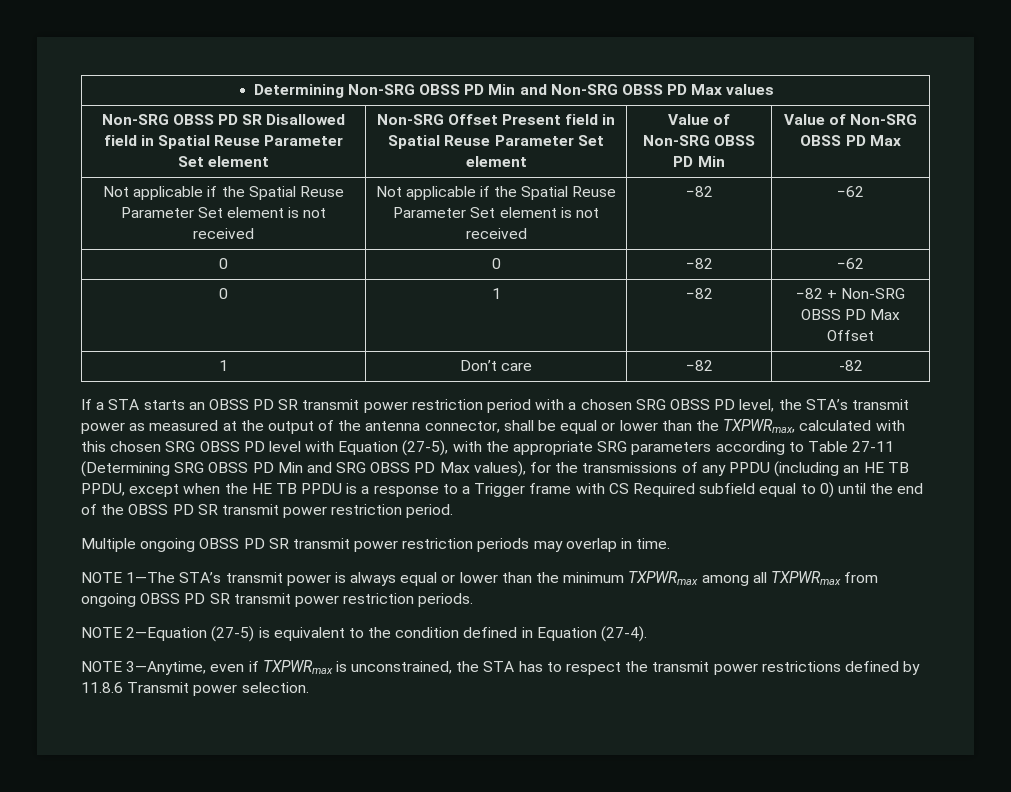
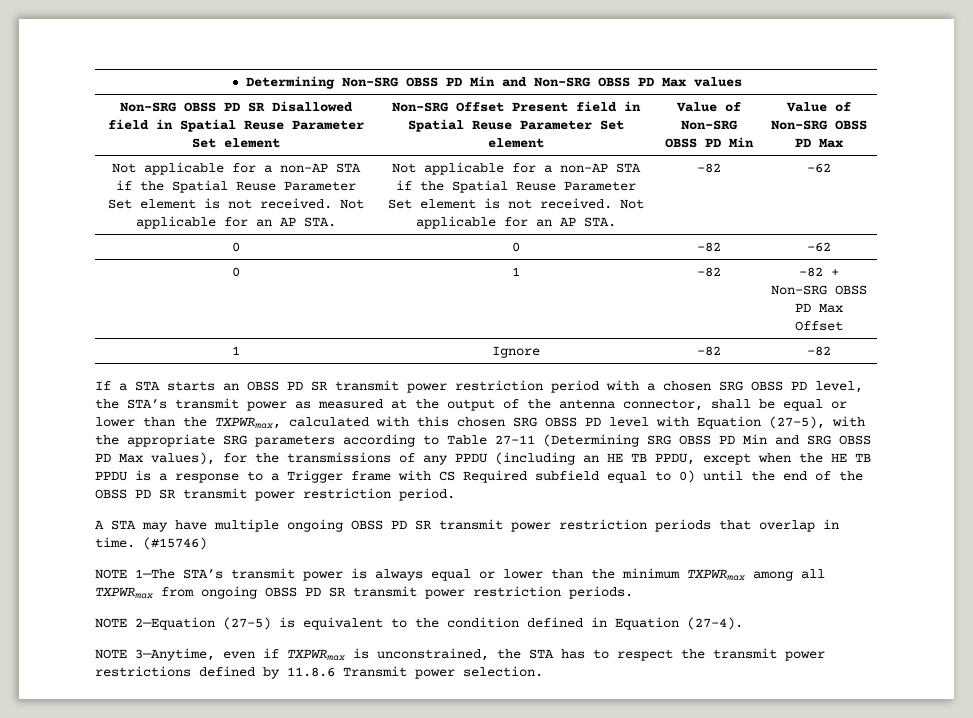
[207,186,344,200] [120,207,327,218] [193,228,254,239] [375,186,617,200] [393,207,599,218] [465,228,527,239] if the Spatial Reuse Parameter Set element is not received | Not applicable if the Spatial Reuse Parameter Set element is not received -> [231,163,361,173] [115,180,356,193] [107,198,364,209] [135,216,336,229] [391,162,641,175] [395,180,636,193] [387,198,644,209] [415,216,616,229] for a non-AP STA if the Spatial Reuse Parameter Set element is not received. Not applicable for an AP STA. | Not applicable for a non-AP STA if the Spatial Reuse Parameter Set element is not received. Not applicable for an AP STA.
[459,360,533,371] Don’t care -> [491,346,540,358] Ignore
[81,538,136,552] Multiple -> [95,519,279,532] A STA may have multiple
[533,541,563,552] may -> [719,520,751,530] that
(671, 543) none -> [143,537,207,550] (#15746)

